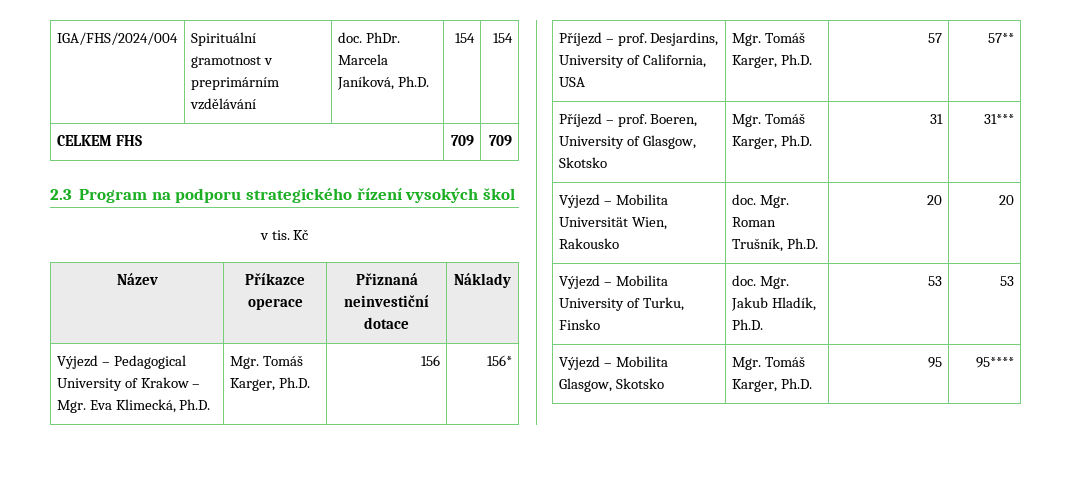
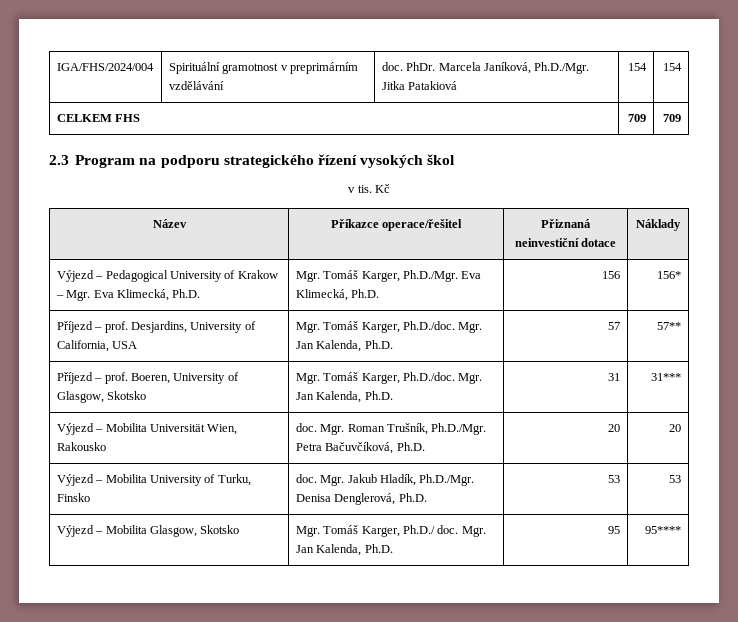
[397,76,429,87] Ph.D. -> [534,62,590,74] [381,81,458,90] Ph.D./Mgr. Jitka Patakiová
[247,298,303,310] operace -> [382,219,463,231] operace/řešitel
(275, 384) none -> [403,270,482,282] [295,289,348,301] Ph.D./Mgr. Eva Klimecká,
(777, 61) none -> [403,321,483,333] [295,340,362,352] Ph.D./doc. Mgr. Jan Kalenda,
(777, 142) none -> [403,372,483,384] [295,391,362,403] Ph.D./doc. Mgr. Jan Kalenda,
(783, 245) none -> [431,423,487,435] [295,442,394,454] Ph.D./Mgr. Petra Bačuvčíková,
(816, 304) none -> [419,474,475,486] [295,493,396,505] Ph.D./Mgr. Denisa Denglerová,
(777, 385) none -> [403,525,486,537] [295,544,362,556] Ph.D./ doc. Mgr. Jan Kalenda,

